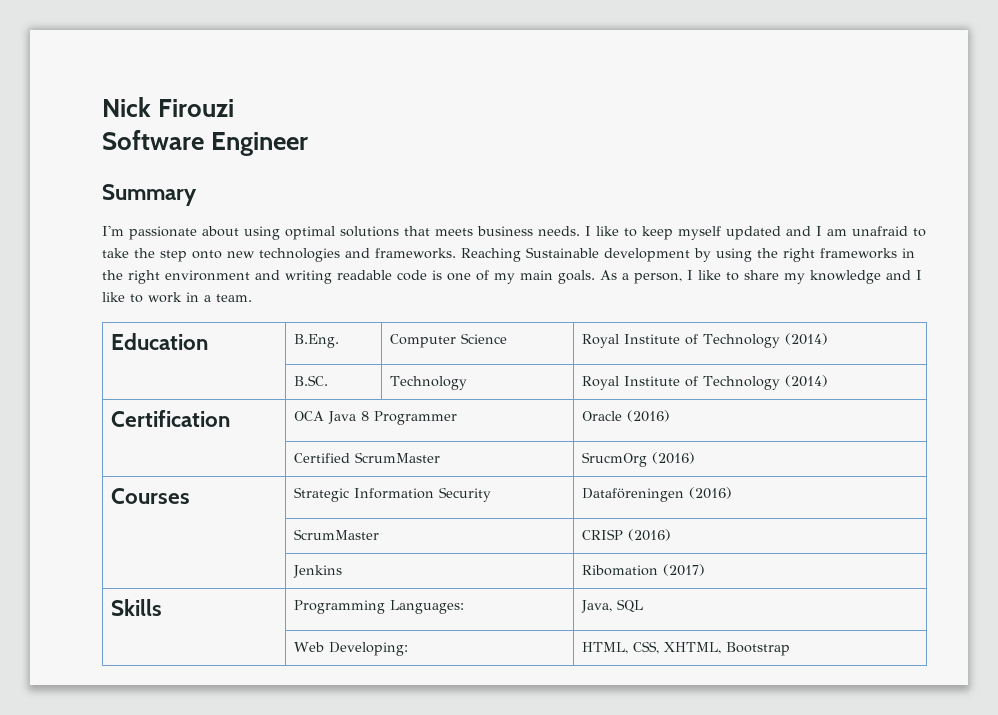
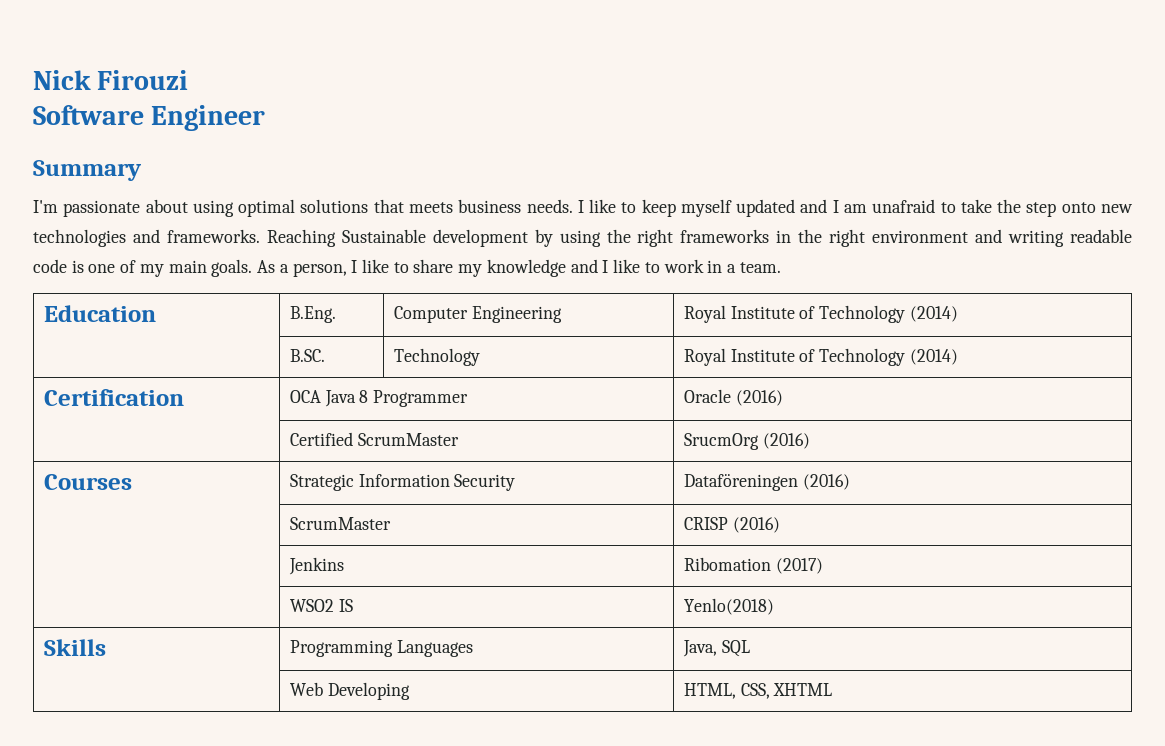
[461,333,508,344] Science -> [471,306,562,323] Engineering
(706, 570) none -> [289,599,353,612] [683,598,774,615] // | WSO2 IS | Yenlo(2018)
[390,600,465,614] Languages: -> [396,640,473,657] Languages
[329,642,409,656] Developing: -> [327,682,410,700] Developing
[664,642,791,656] XHTML, Bootstrap -> [773,683,833,696] XHTML

